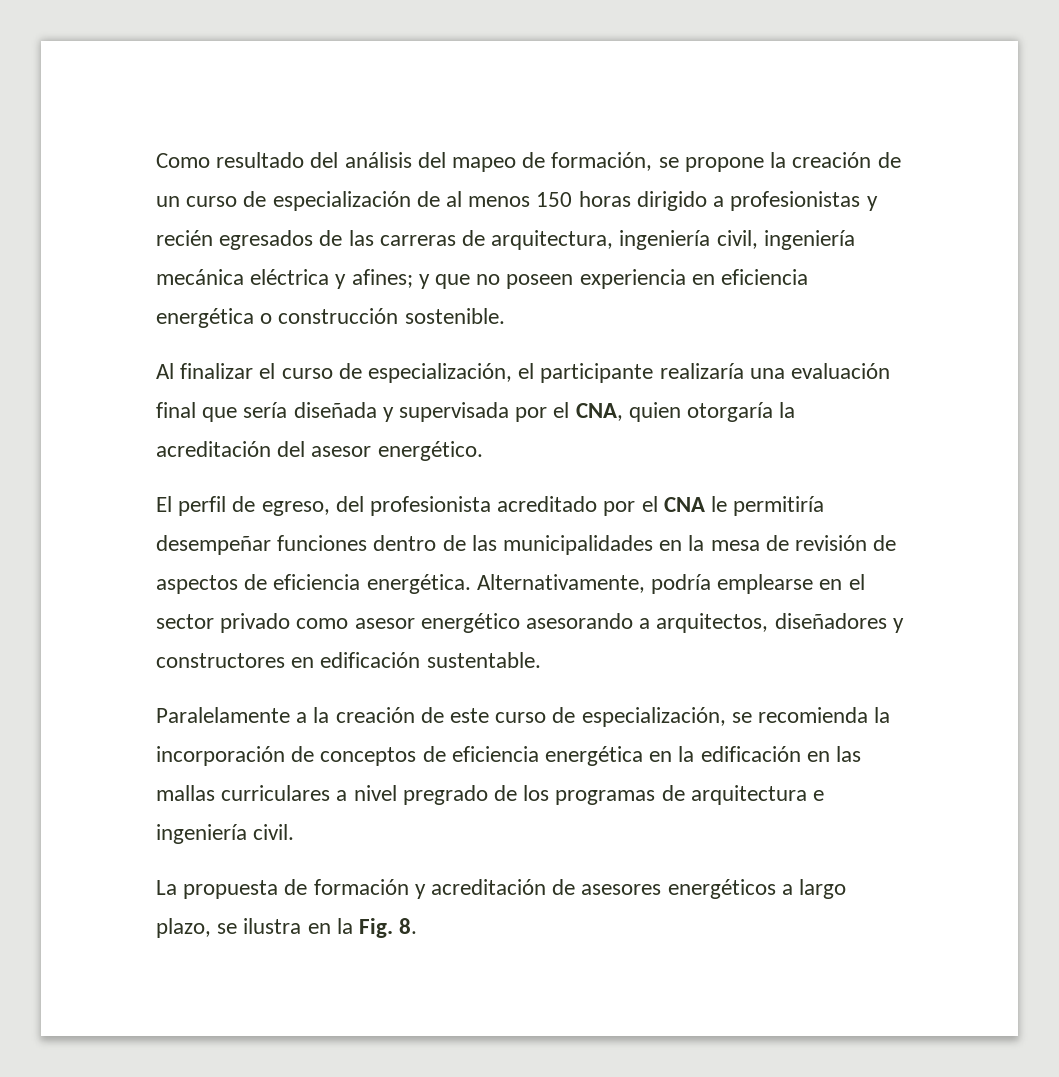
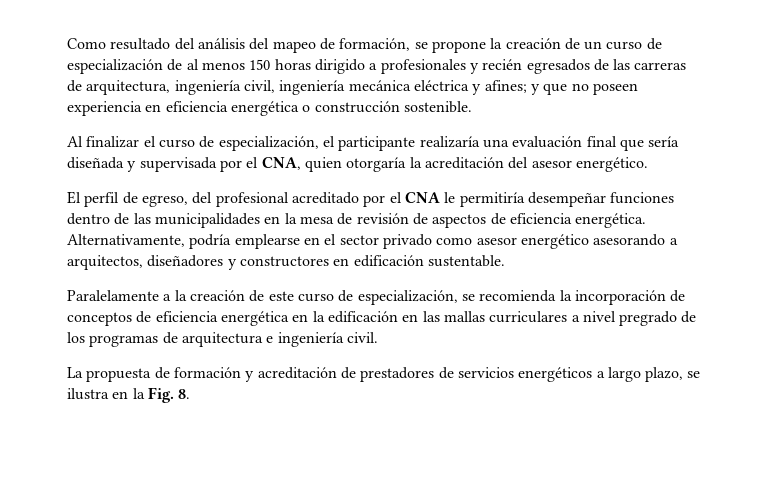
[730,191,861,211] profesionistas -> [380,59,466,74] profesionales
[370,496,492,516] profesionista -> [215,192,289,207] profesional
[581,884,662,895] asesores -> [360,367,514,382] prestadores de servicios

